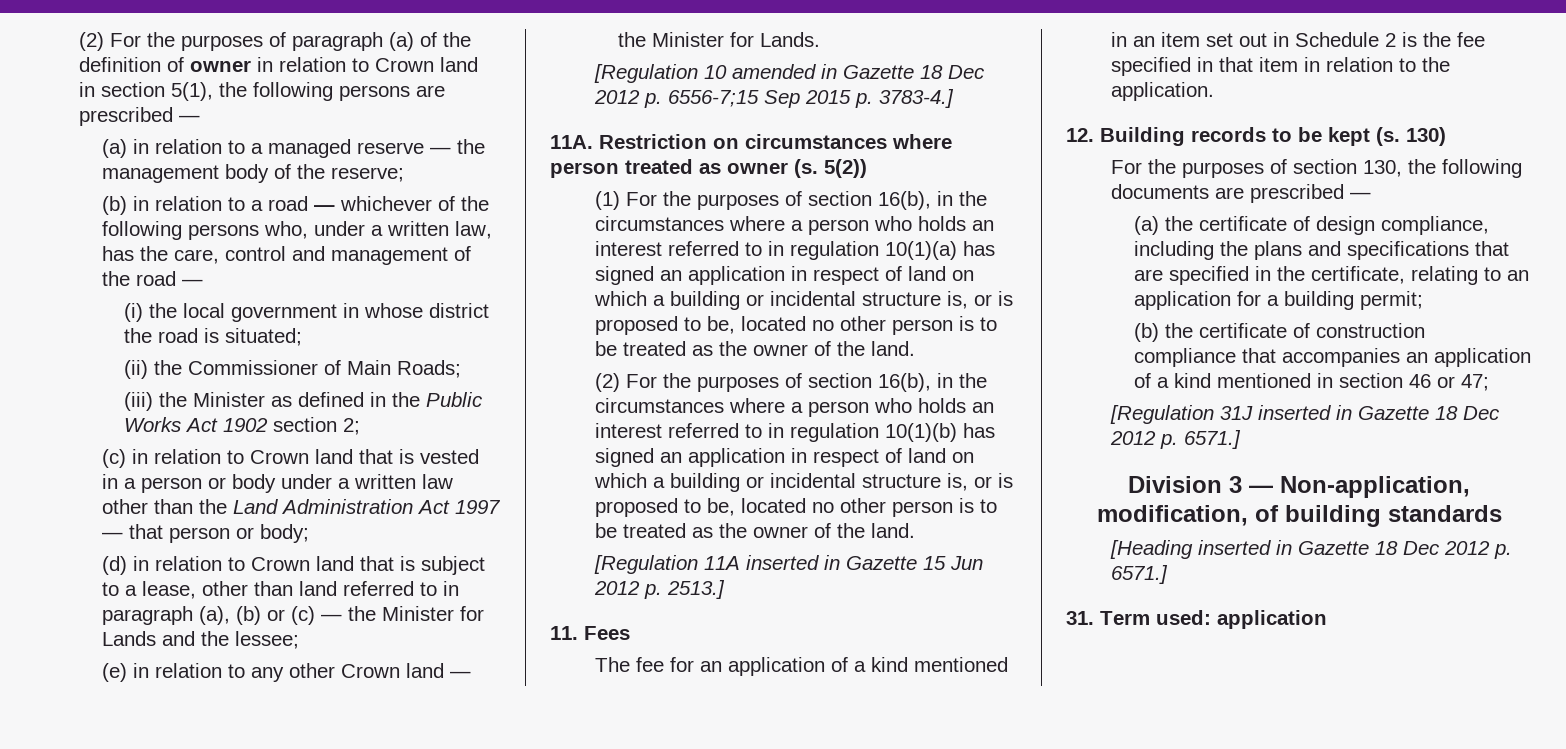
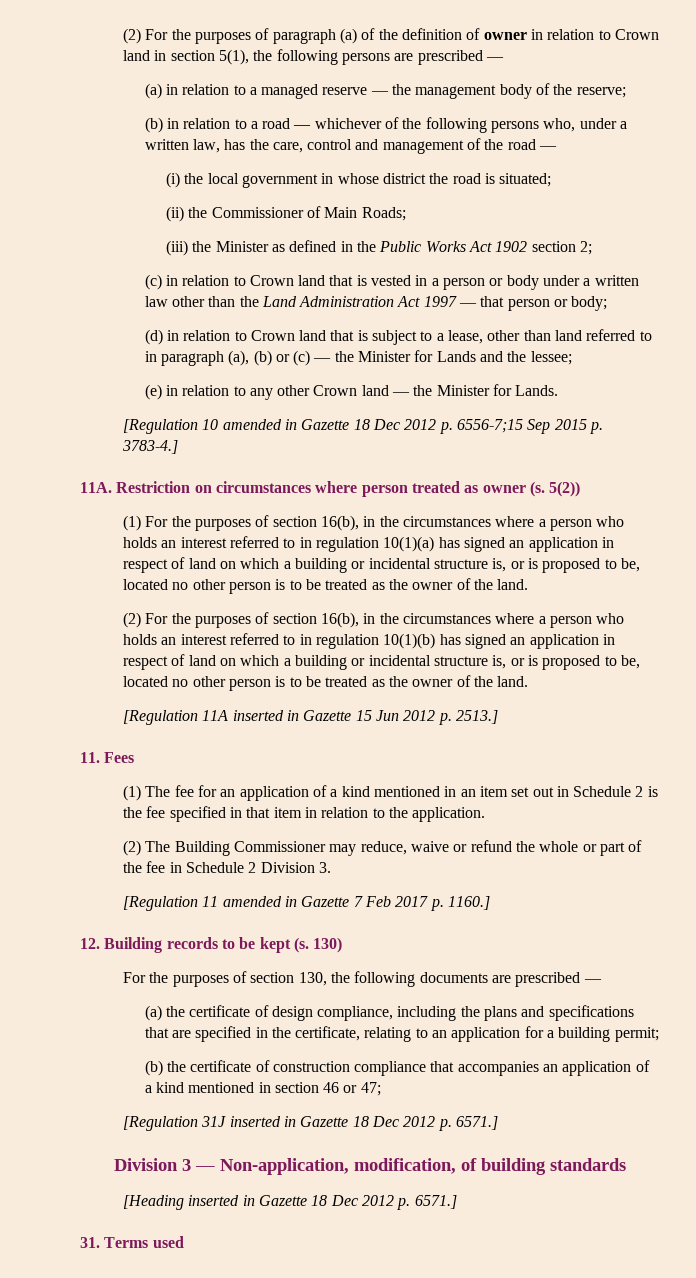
(630, 633) none -> [123,785,142,801] (1)
(1215, 91) none -> [123,840,643,856] [123,861,331,873] [123,896,490,911] // (2) The Building Commissioner may reduce, waive or refund the whole or part of the fee in Schedule 2 Division 3. // [Regulation 11 amended in Gazette 7 Feb 2017 p. 1160.]
[1100,610,1327,629] Term used: application -> [104,1236,184,1248] Terms used

